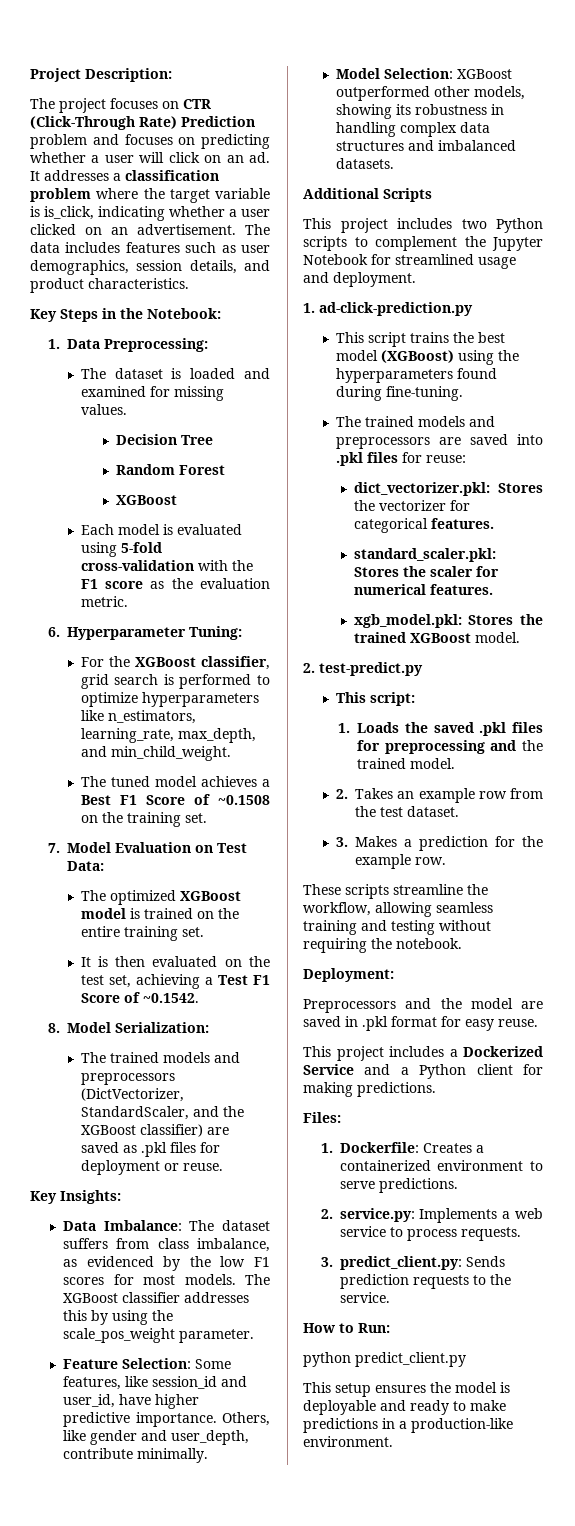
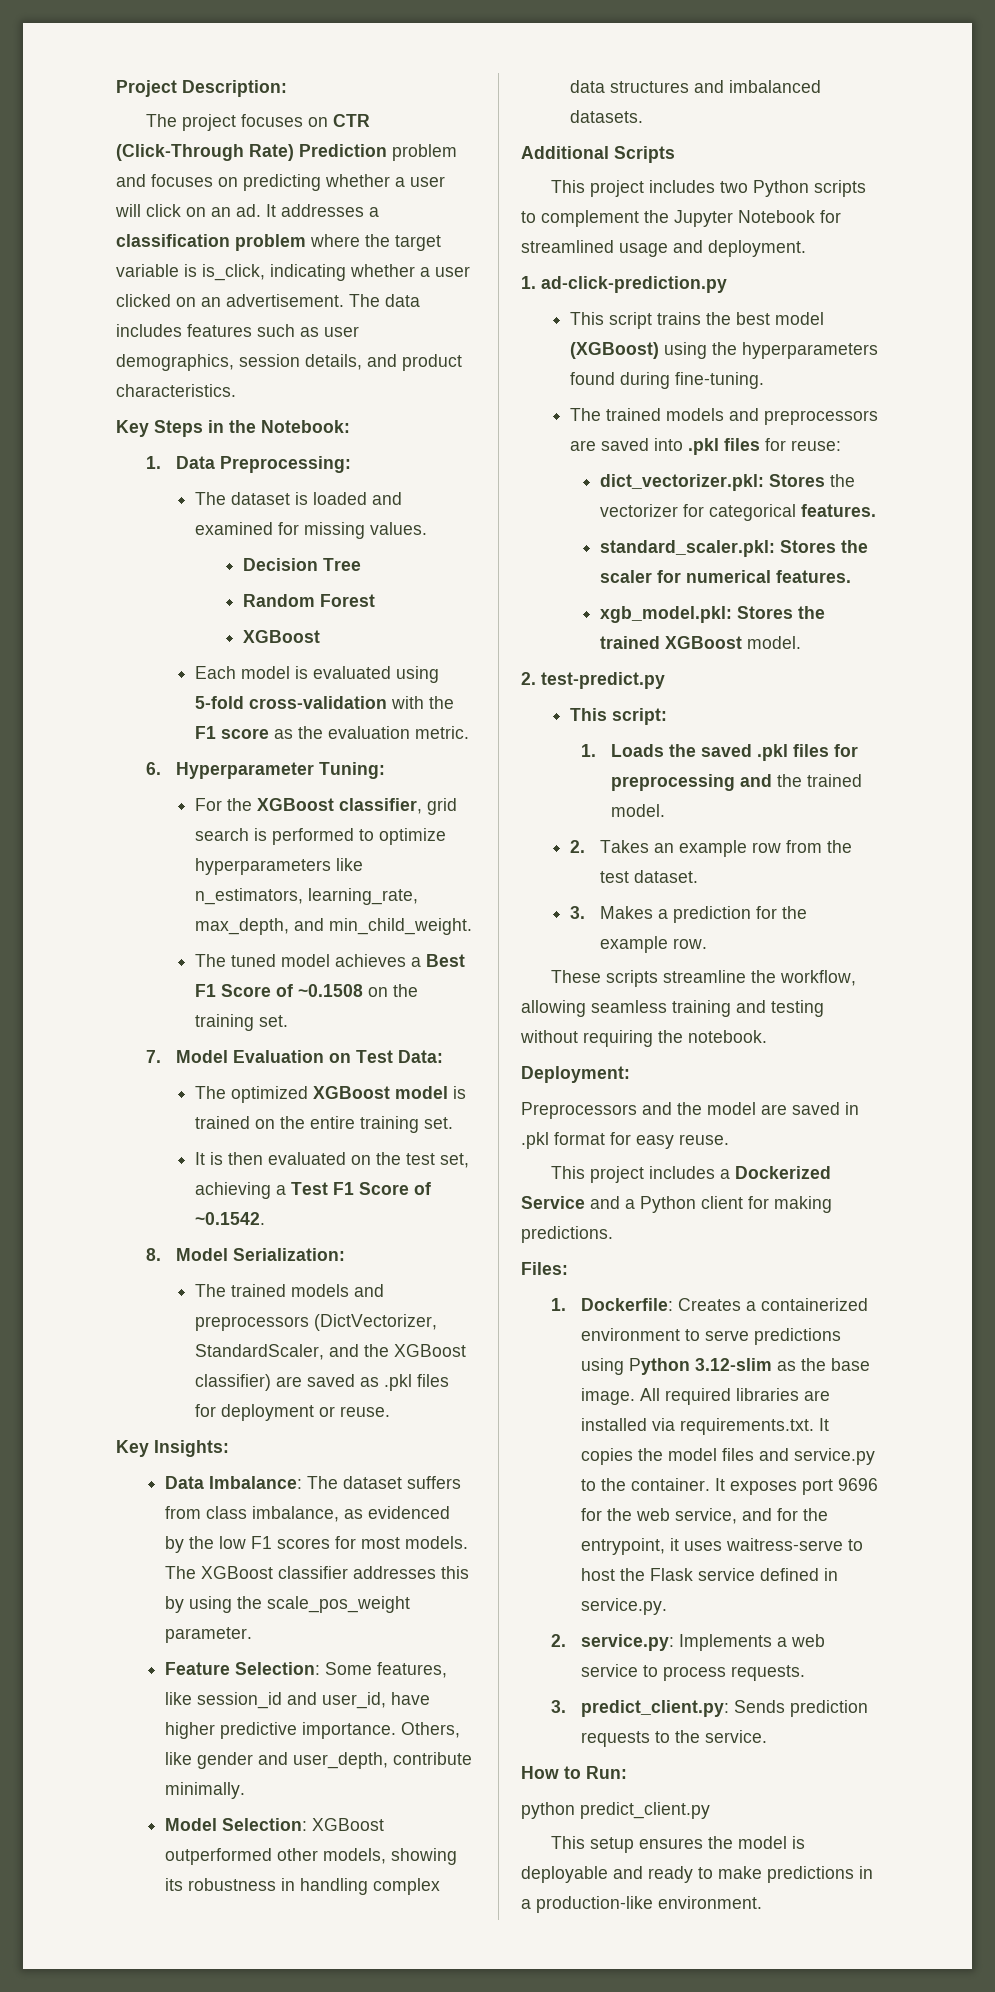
[378,1178,458,1193] predictions. -> [753,1328,841,1345] [580,1358,870,1375] [580,1388,830,1405] [580,1418,829,1435] [580,1448,875,1465] [580,1478,878,1495] [580,1508,828,1524] [580,1538,863,1555] [580,1568,838,1581] [580,1598,667,1615] predictions using Python 3.12-slim as the base image. All required libraries are installed via requirements.txt. It copies the model files and service.py to the container. It exposes port 9696 for the web service, and for the entrypoint, it uses waitress-serve to host the Flask service defined in service.py.

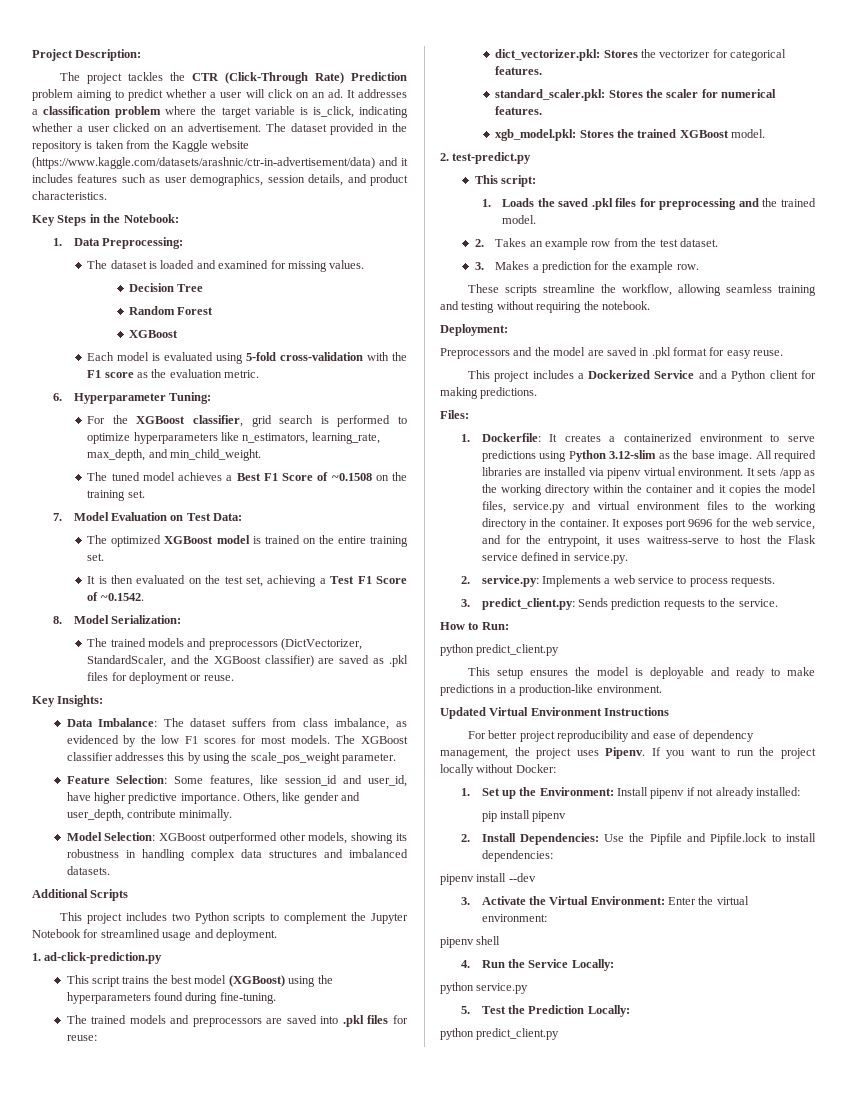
[240,114,328,127] focuses on -> [127,72,185,81] tackles the
[116,174,321,191] and focuses on predicting -> [77,89,164,101] aiming to predict
[385,294,420,307] data -> [290,123,407,135] [32,140,250,152] [32,157,408,169] dataset provided in the repository is taken from the Kaggle website (https://www.kaggle.com/datasets/arashnic/ctr-in-advertisement/data) and it
[677,1298,741,1311] Creates -> [549,434,601,442] It creates
[679,1418,829,1435] [580,1448,875,1465] [580,1479,596,1491] requirements.txt. It copies the model files and service.py to -> [607,467,815,479] [481,484,816,496] [481,501,816,513] [481,518,539,530] pipenv virtual environment. It sets /app as the working directory within the container and it copies the model files, service.py and virtual environment files to the working directory in
(762, 1902) none -> [440,707,670,719] [467,730,754,742] [440,747,816,759] [440,764,556,776] [460,787,800,799] [481,810,567,822] [460,833,816,845] [481,850,553,862] [440,873,536,885] [460,896,749,905] [481,914,547,922] [440,936,501,948] [460,959,614,971] [440,982,529,994] [460,1005,630,1017] [440,1028,560,1040] // Updated Virtual Environment Instructions // For better project reproducibility and ease of dependency management, the project uses Pipenv. If you want to run the project locally without Docker: // 1. Set up the Environment: Install pipenv if not already installed: // pip install pipenv // 2. Install Dependencies: Use the Pipfile and Pipfile.lock to install dependencies: // pipenv install --dev // 3. Activate the Virtual Environment: Enter the virtual environment: // pipenv shell // 4. Run the Service Locally: // python service.py // 5. Test the Prediction Locally: // python predict_client.py

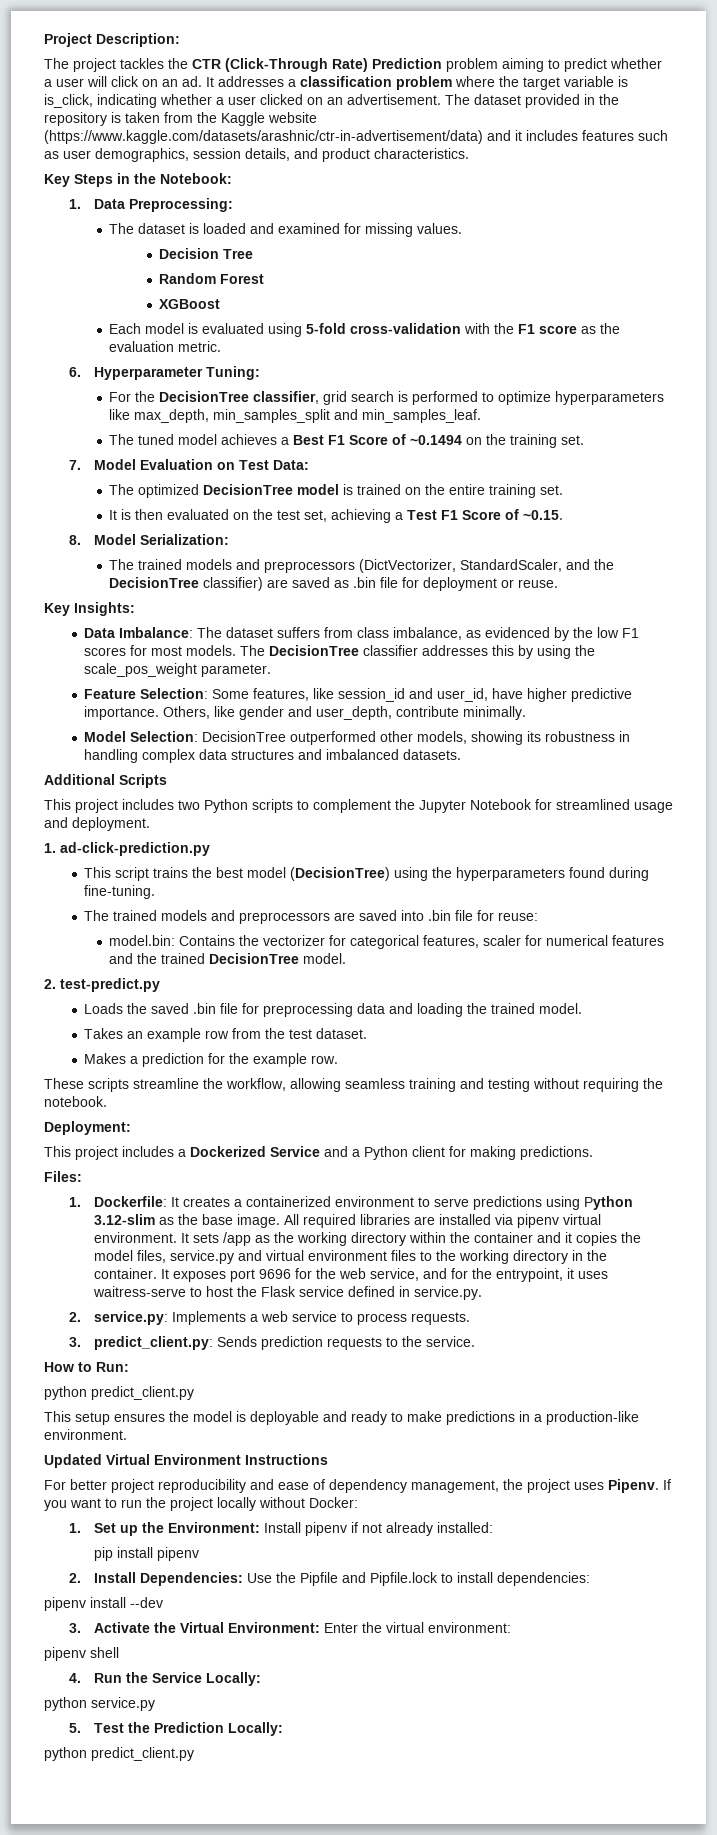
[136,416,186,424] XGBoost -> [159,391,250,402] DecisionTree
[242,432,380,444] [87,449,262,461] n_estimators, learning_rate, max_depth, and min_child_weight. -> [134,409,482,423] max_depth, min_samples_split and min_samples_leaf.
[331,473,372,481] ~0.1508 -> [410,435,463,445] ~0.1494
[164,536,214,544] XGBoost -> [203,484,294,495] DecisionTree
[100,593,144,601] ~0.1542. -> [523,510,564,520] ~0.15.
[213,656,261,664] XGBoost -> [109,577,200,588] DecisionTree
[389,655,409,667] [87,672,109,681] .pkl files -> [353,577,399,588] .bin file
[360,736,408,744] XGBoost -> [269,645,360,656] DecisionTree
[159,833,207,841] XGBoost -> [202,731,287,742] DecisionTree
[228,975,285,987] (XGBoost) -> [290,867,391,881] (DecisionTree)
[342,1015,389,1027] .pkl files -> [428,910,474,921] .bin file
[495,49,638,61] dict_vectorizer.pkl: Stores -> [109,935,236,946] model.bin: Contains
[495,66,543,75] [495,89,777,101] [495,106,543,115] [495,129,729,141] features. // standard_scaler.pkl: Stores the scaler for numerical features. // xgb_model.pkl: Stores the trained XGBoost -> [423,935,665,948] [109,953,300,964] features, scaler for numerical features and the trained DecisionTree
[474,175,536,187] [481,198,759,210] This script: // 1. Loads the saved .pkl files for preprocessing and -> [84,1003,464,1017] Loads the saved .bin file for preprocessing data and loading
[474,239,484,247] 2. -> (583, 1008) none
[474,262,484,270] 3. -> (368, 1033) none
[440,347,784,359] // Preprocessors and the model are saved in .pkl format for easy reuse. -> (131, 1128) none

